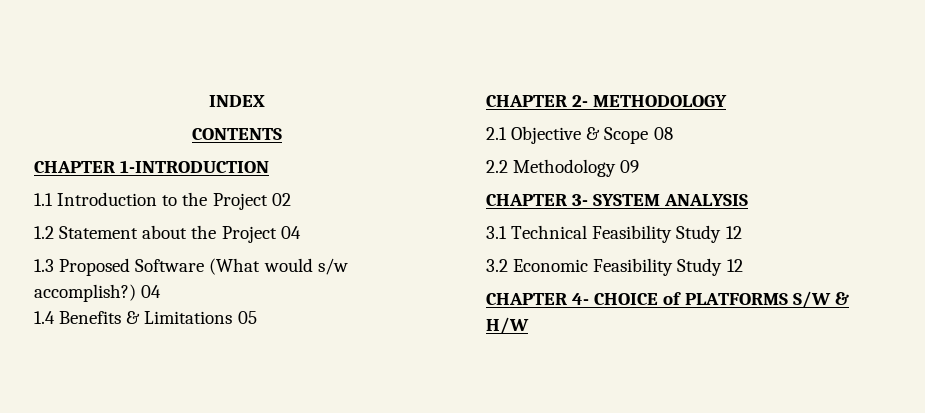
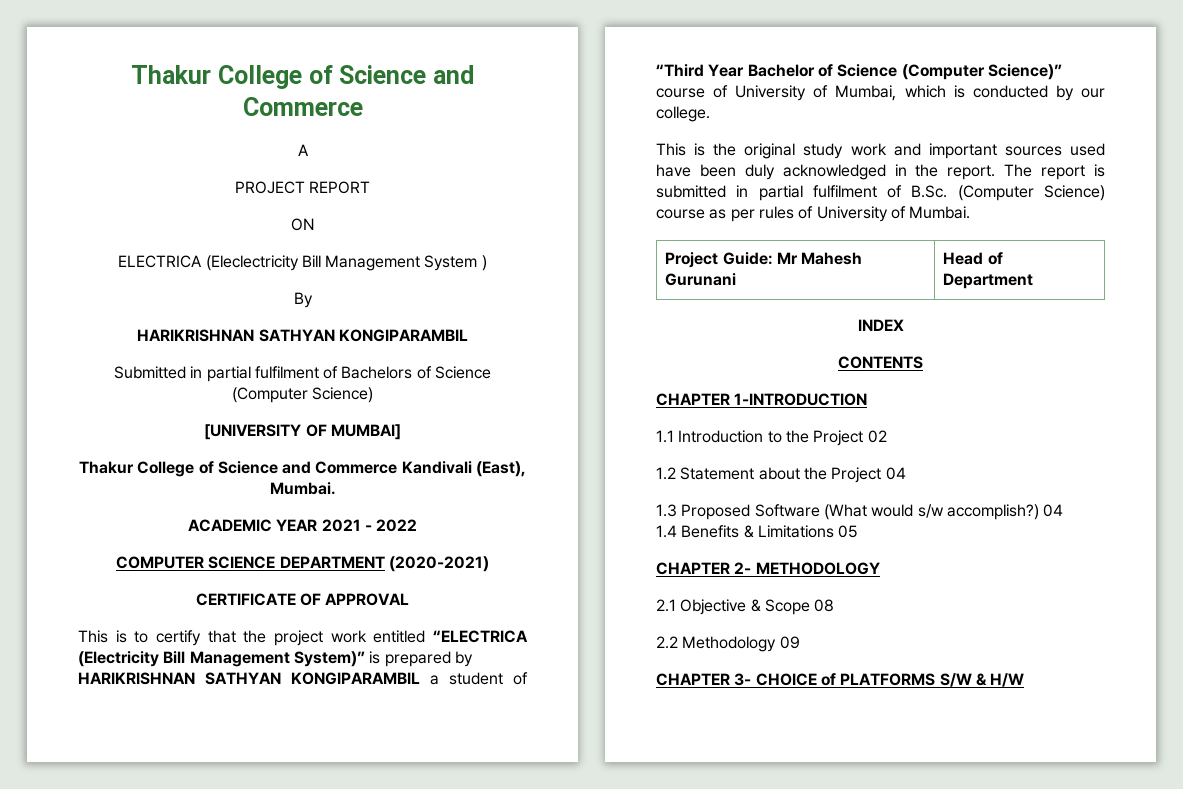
(209, 101) none -> [131,65,474,89] [242,97,363,116] [297,144,309,156] [234,181,371,194] [291,218,314,231] [118,255,487,271] [293,292,313,308] [137,329,468,342] [113,366,492,382] [231,387,374,403] [204,424,401,440] [78,461,527,477] [269,482,336,495] [187,519,418,532] [116,556,489,572] [195,593,410,606] [78,630,528,646] [78,651,473,667] [78,672,528,685] [656,64,1062,80] [656,85,1105,101] [656,106,710,122] [656,143,1105,159] [656,164,1105,180] [656,185,1105,201] [656,206,971,222] [665,252,863,268] [665,273,737,286] [943,252,1003,265] [943,273,1034,289] Thakur College of Science and Commerce // A // PROJECT REPORT // ON // ELECTRICA (Eleclectricity Bill Management System ) // By // HARIKRISHNAN SATHYAN KONGIPARAMBIL // Submitted in partial fulfilment of Bachelors of Science (Computer Science) // [UNIVERSITY OF MUMBAI] // Thakur College of Science and Commerce Kandivali (East), Mumbai. // ACADEMIC YEAR 2021 - 2022 // COMPUTER SCIENCE DEPARTMENT (2020-2021) // CERTIFICATE OF APPROVAL // This is to certify that the project work entitled “ELECTRICA (Electricity Bill Management System)” is prepared by HARIKRISHNAN SATHYAN KONGIPARAMBIL a student of “Third Year Bachelor of Science (Computer Science)” course of University of Mumbai, which is conducted by our college. // This is the original study work and important sources used have been duly acknowledged in the report. The report is submitted in partial fulfilment of B.Sc. (Computer Science) course as per rules of University of Mumbai. // Project Guide: Mr Mahesh Gurunani | Head of Department //
[593,194,749,206] [486,225,742,243] [486,258,743,276] [486,293,590,305] SYSTEM ANALYSIS // 3.1 Technical Feasibility Study 12 // 3.2 Economic Feasibility Study 12 // CHAPTER 4- -> (752, 679) none

